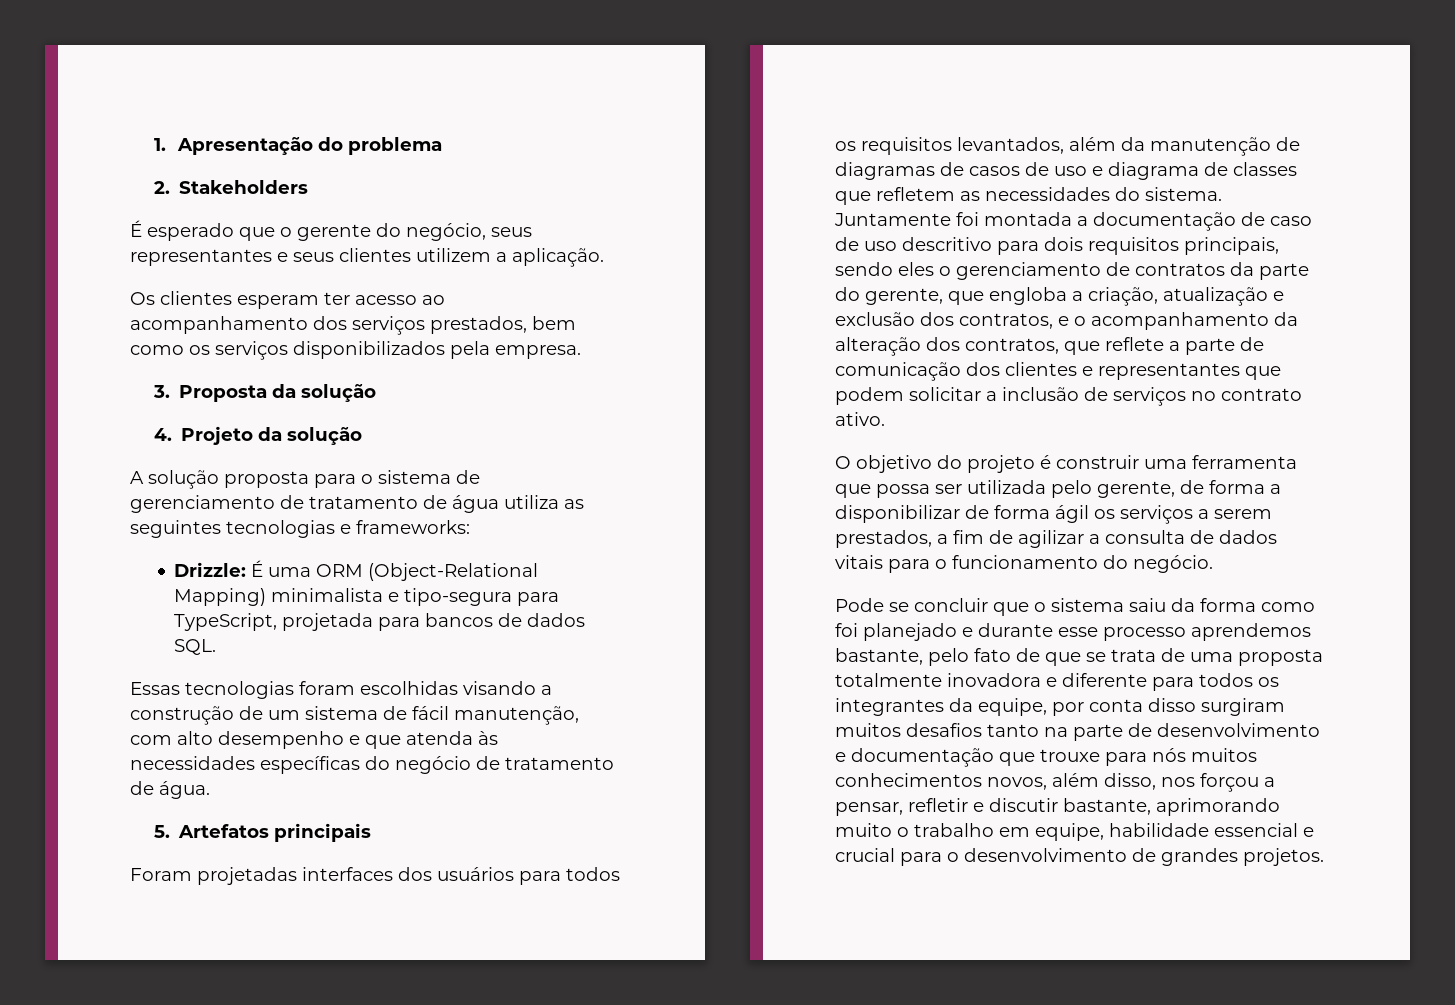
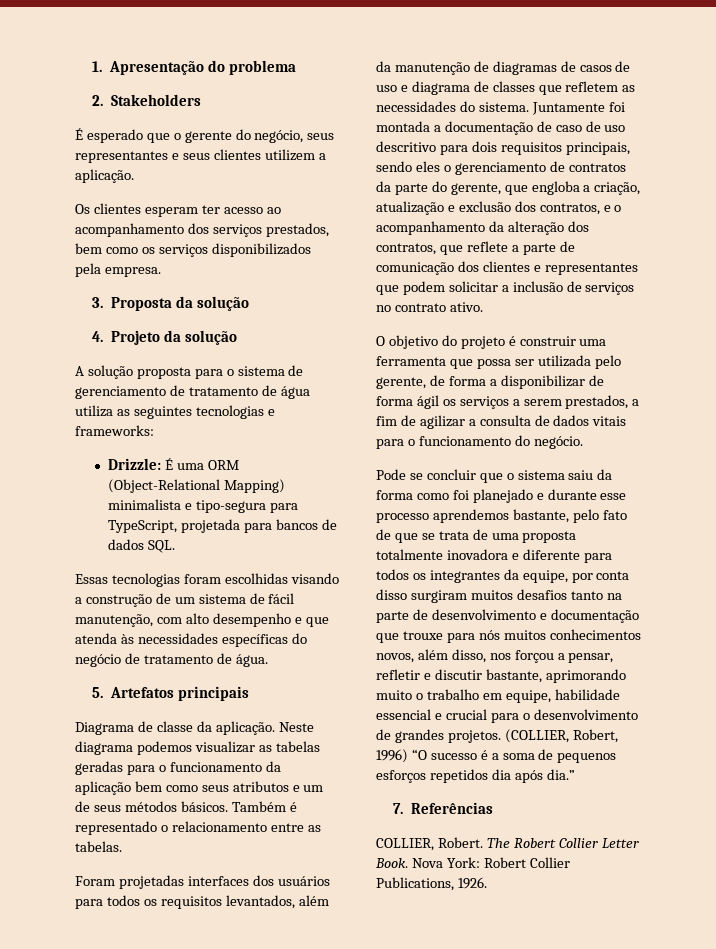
(372, 832) none -> [75,721,314,735] [75,741,320,755] [75,761,281,775] [75,781,324,795] [75,801,297,812] [75,821,321,835] [75,841,122,852] // Diagrama de classe da aplicação. Neste diagrama podemos visualizar as tabelas geradas para o funcionamento da aplicação bem como seus atributos e um de seus métodos básicos. Também é representado o relacionamento entre as tabelas.
(1324, 857) none -> [504,729,618,743] [376,749,617,763] [376,769,575,783] [393,802,493,814] [376,837,639,851] [375,857,570,868] [376,877,487,891] (COLLIER, Robert, 1996) “O sucesso é a soma de pequenos esforços repetidos dia após dia.” // 7. Referências // COLLIER, Robert. The Robert Collier Letter Book. Nova York: Robert Collier Publications, 1926.

